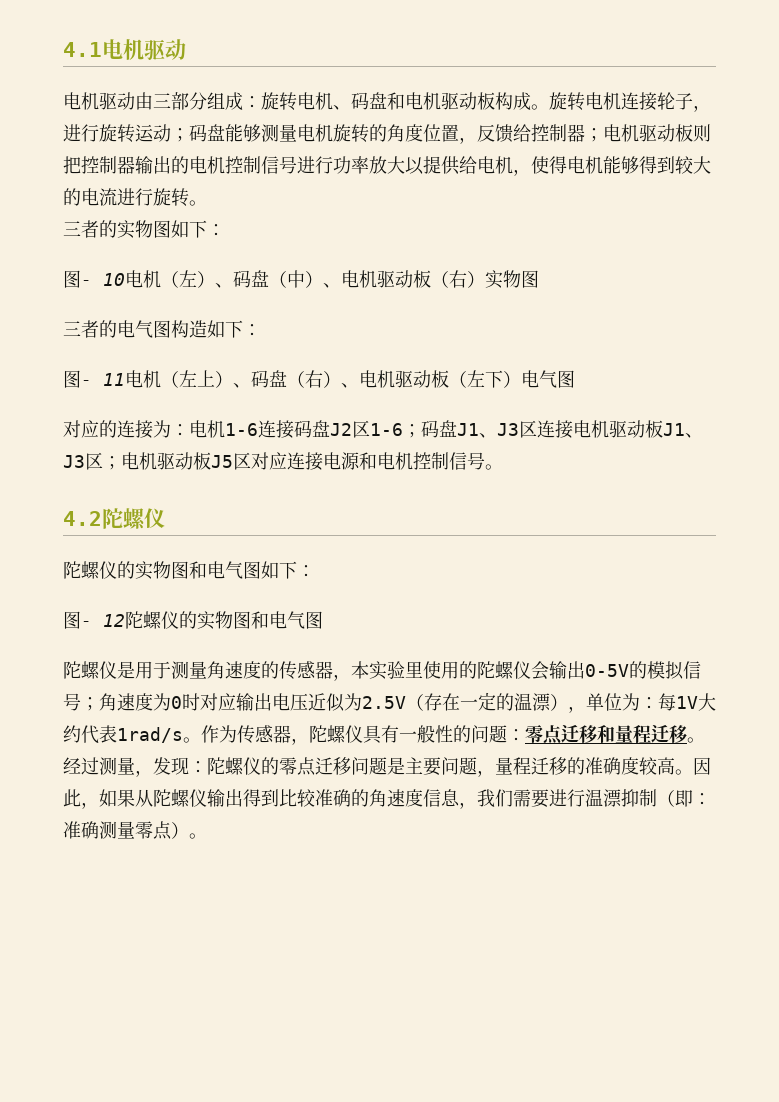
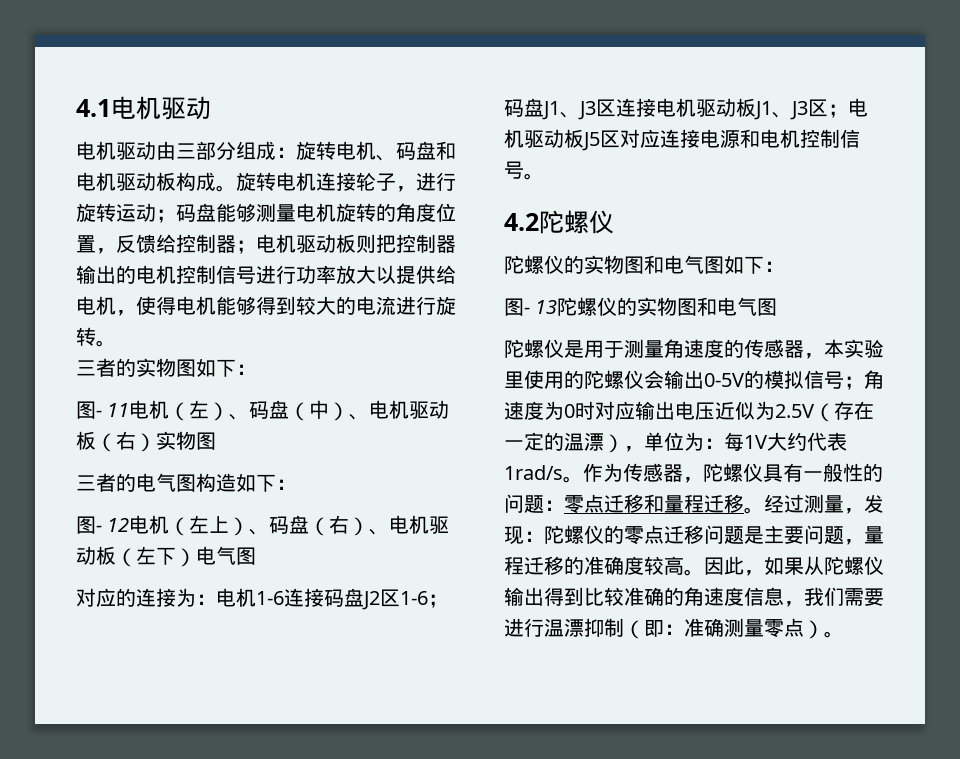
[103,273,125,286] 10 -> [107,403,130,417] 11
[103,373,125,386] 11 -> [107,518,130,532] 12
[103,614,125,627] 12 -> [535,300,558,314] 13

